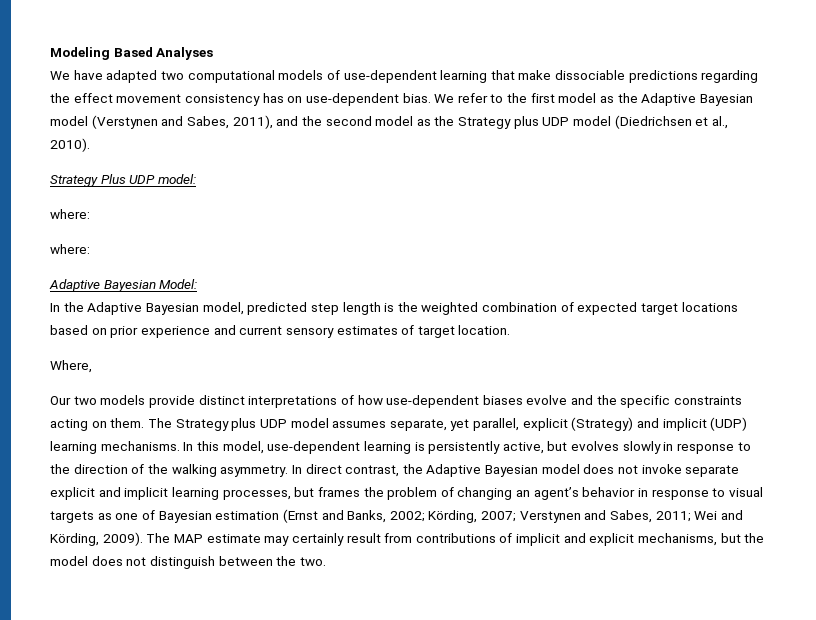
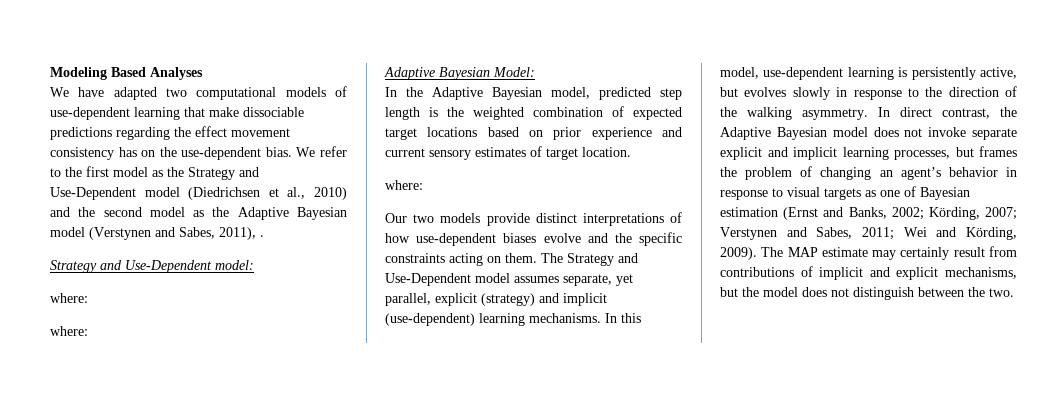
(303, 99) none -> [159,147,177,157] the
(638, 98) none -> [188,167,259,180] [50,187,347,200] [50,207,230,217] Strategy and Use-Dependent model (Diedrichsen et al., 2010) and the second model as the
[276,115,728,129] [50,138,90,152] [50,174,156,187] and the second model as the Strategy plus UDP model (Diedrichsen et al., 2010). // Strategy Plus UDP -> [260,235,264,237] [50,260,212,273] . // Strategy and Use-Dependent
[50,360,92,373] Where, -> [385,180,423,190] where:
[231,418,287,431] plus UDP -> [618,253,638,263] [385,273,471,286] and Use-Dependent
[571,417,748,431] (Strategy) and implicit (UDP) -> [481,293,607,306] [385,313,475,326] (strategy) and implicit (use-dependent)

